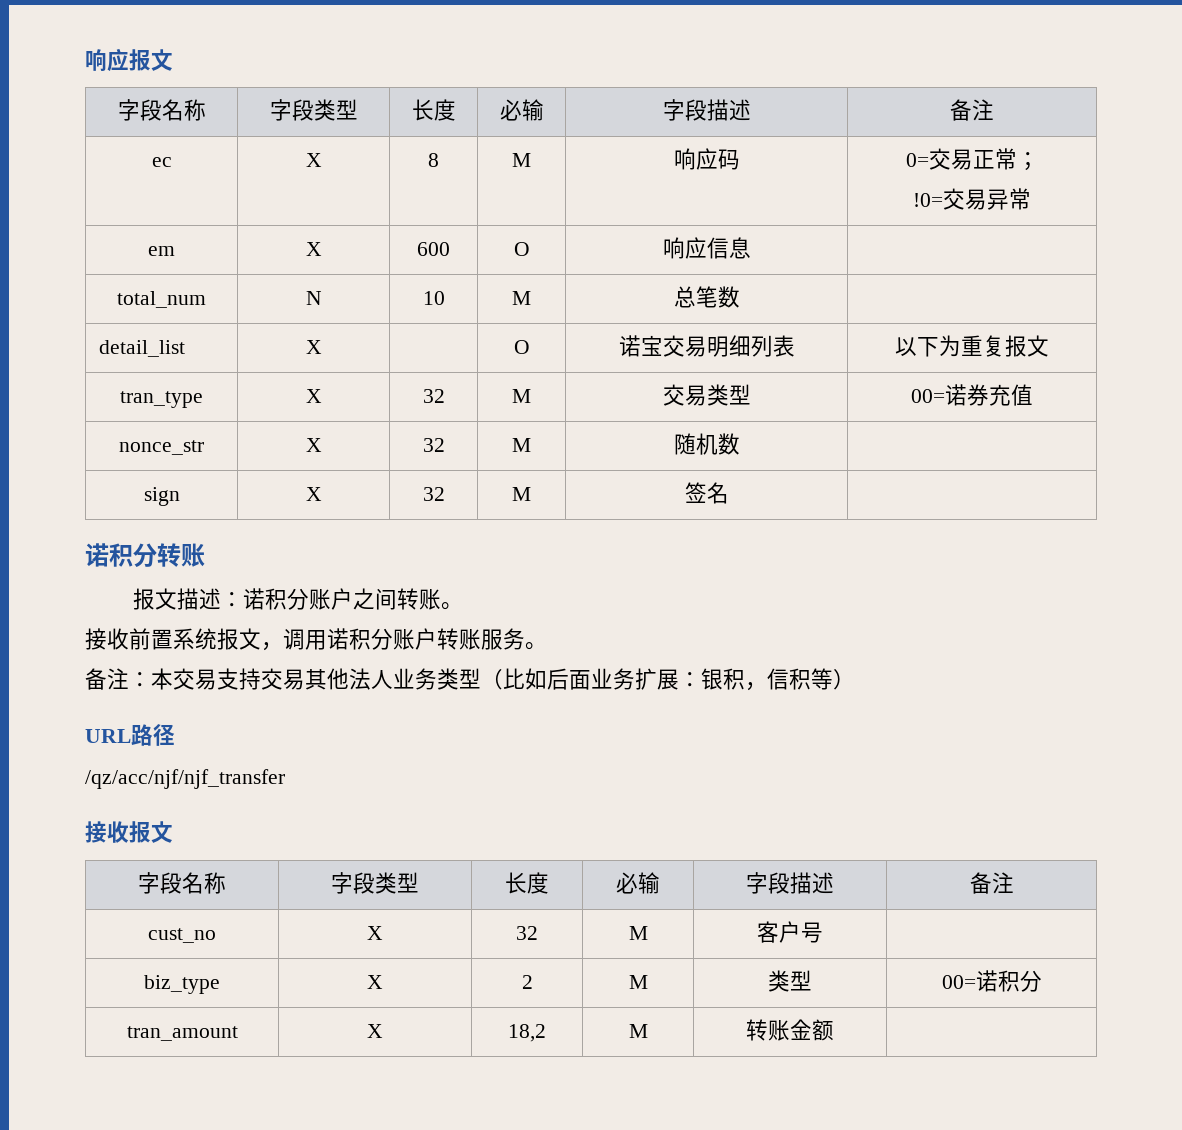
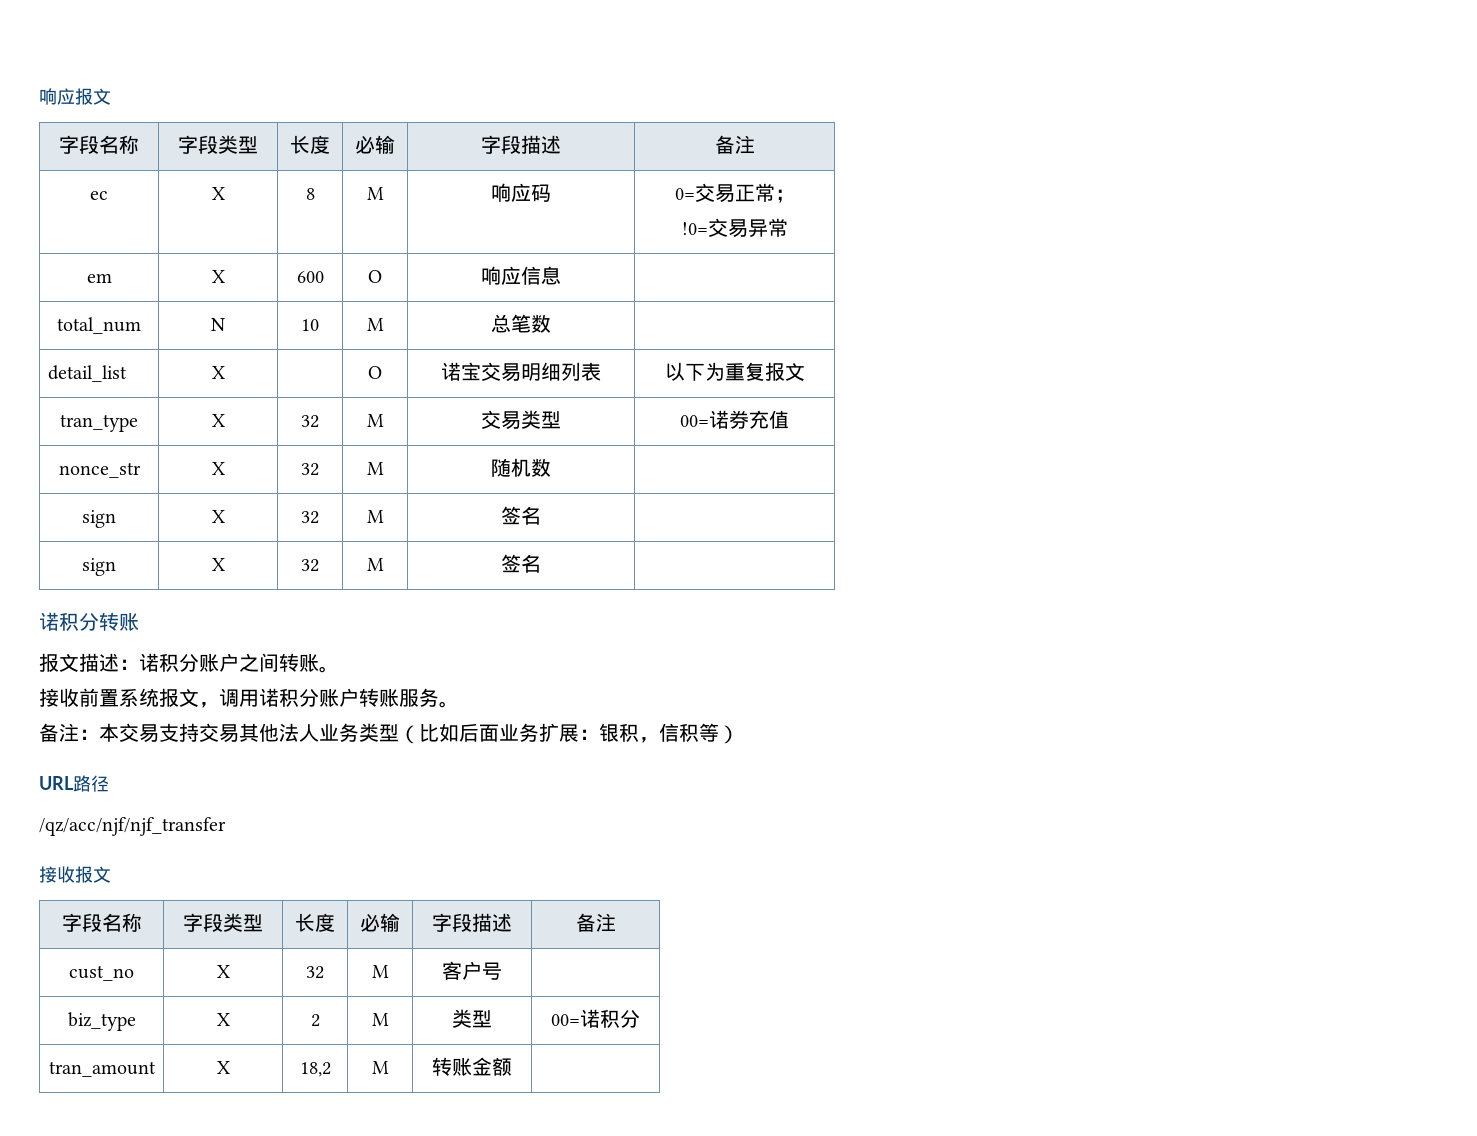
(729, 493) none -> [82,558,116,576] [211,558,225,571] [301,559,319,572] [366,558,384,571] [501,554,541,573] // sign | X | 32 | M | 签名 |

